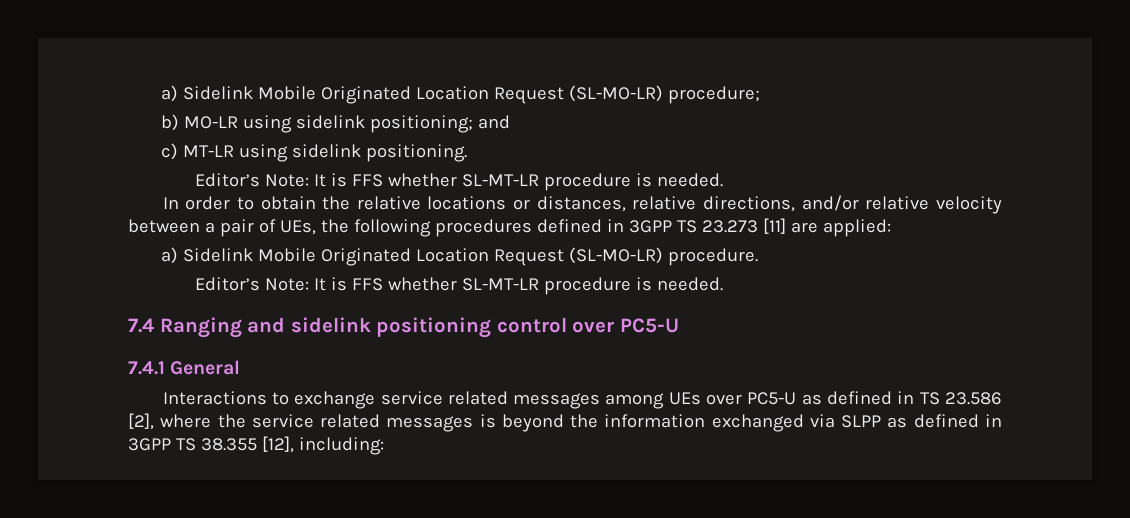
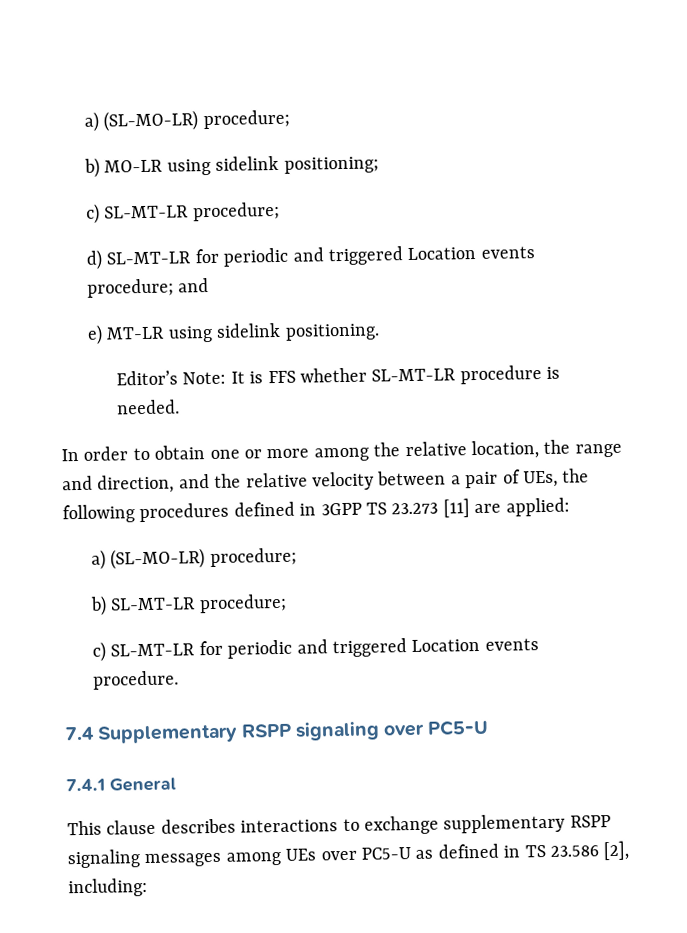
[161,85,565,104] a) Sidelink Mobile Originated Location Request -> [83,111,99,132] a)
(474, 124) none -> [85,201,280,224] [85,246,535,270] [86,278,174,298] // c) SL-MT-LR procedure; // d) SL-MT-LR for periodic and triggered Location events procedure;
[161,143,179,160] c) -> [86,324,103,345] e)
[322,195,859,212] the relative locations or distances, relative directions, and/or -> [209,439,622,462] [62,473,242,494] one or more among the relative location, the range and direction, and the
[183,247,759,266] [194,277,723,295] [128,317,679,338] [128,360,241,375] [162,391,508,409] Sidelink Mobile Originated Location Request (SL-MO-LR) procedure. // Editor’s Note: It is FFS whether SL-MT-LR procedure is needed. // 7.4 Ranging and sidelink positioning control over PC5-U // 7.4.1 General // Interactions to exchange service related -> [110,547,297,570] [89,593,287,616] [91,638,539,662] [92,670,179,690] [65,719,490,744] [66,777,176,792] [67,813,611,836] [67,849,140,869] (SL-MO-LR) procedure; // b) SL-MT-LR procedure; // c) SL-MT-LR for periodic and triggered Location events procedure. // 7.4 Supplementary RSPP signaling over PC5-U // 7.4.1 General // This clause describes interactions to exchange supplementary RSPP signaling
[160,414,1002,432] [128,436,294,453] where the service related messages is beyond the information exchanged via SLPP as defined in 3GPP TS 38.355 [12], -> (630, 850) none

